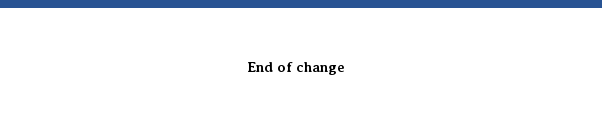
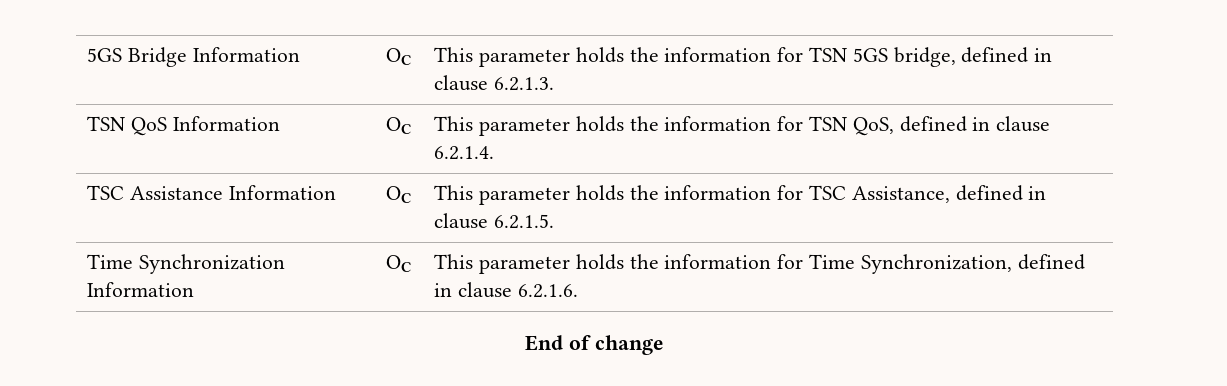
(246, 67) none -> [87,47,300,67] [386,48,412,65] [434,47,1053,67] [434,75,554,91] [87,116,280,136] [386,117,412,134] [434,116,1051,136] [434,146,495,160] [87,185,336,200] [386,186,412,203] [434,185,1047,205] [434,213,554,229] [87,254,285,274] [87,282,195,297] [386,255,412,272] [434,254,1085,274] [434,282,578,298] 5GS Bridge Information | OC | This parameter holds the information for TSN 5GS bridge, defined in clause 6.2.1.3. // TSN QoS Information | OC | This parameter holds the information for TSN QoS, defined in clause 6.2.1.4. // TSC Assistance Information | OC | This parameter holds the information for TSC Assistance, defined in clause 6.2.1.5. // Time Synchronization Information | OC | This parameter holds the information for Time Synchronization, defined in clause 6.2.1.6. //

